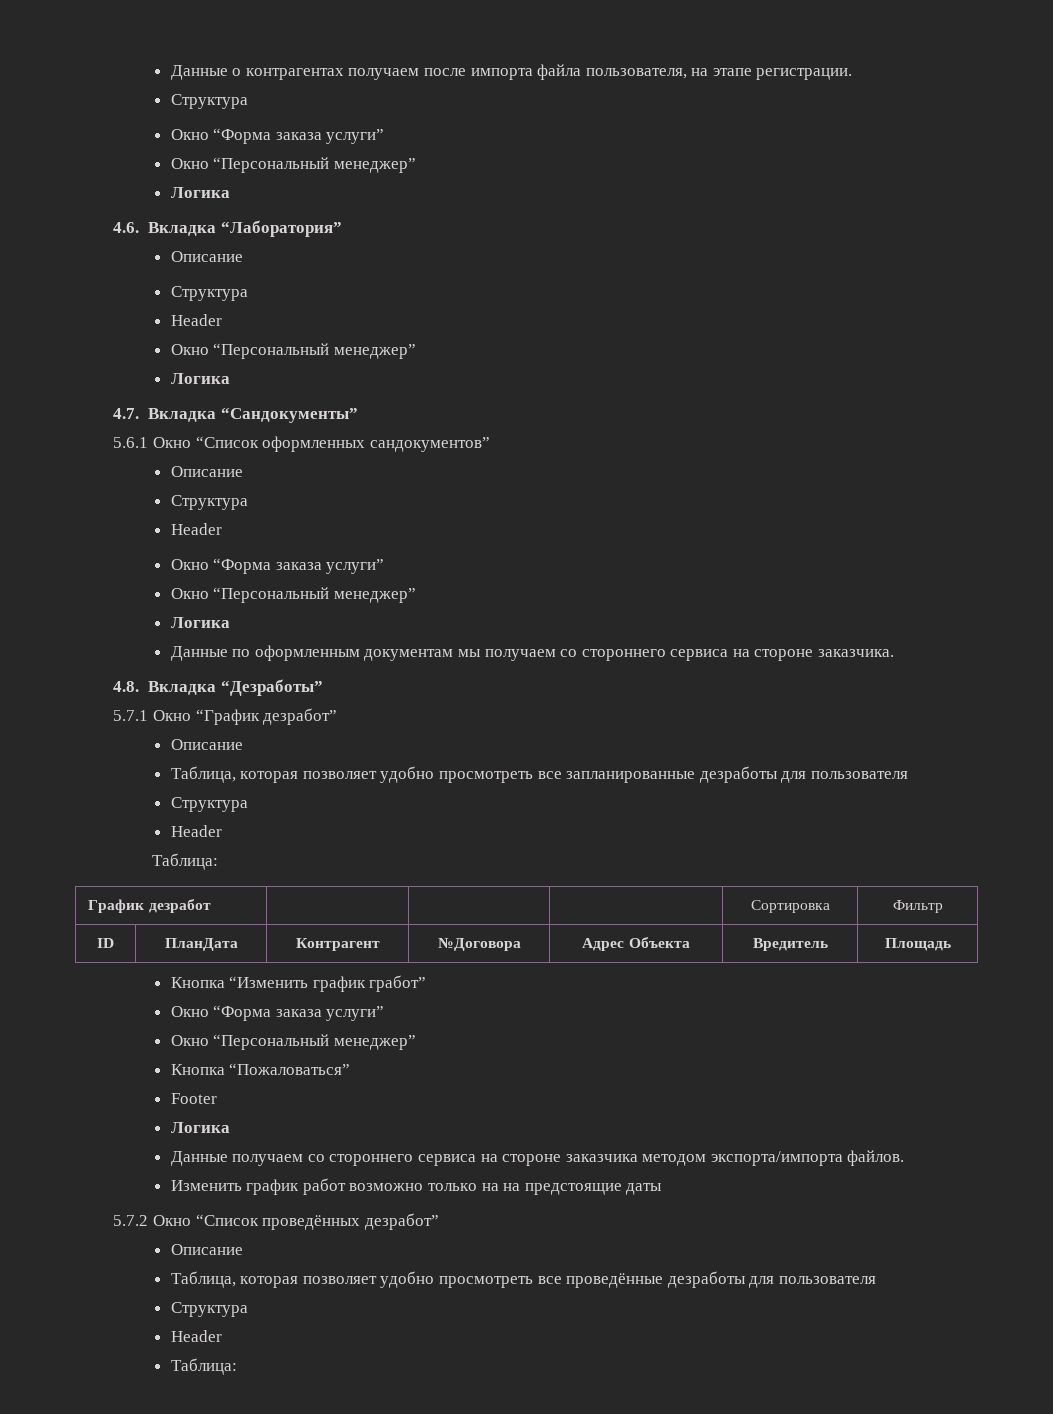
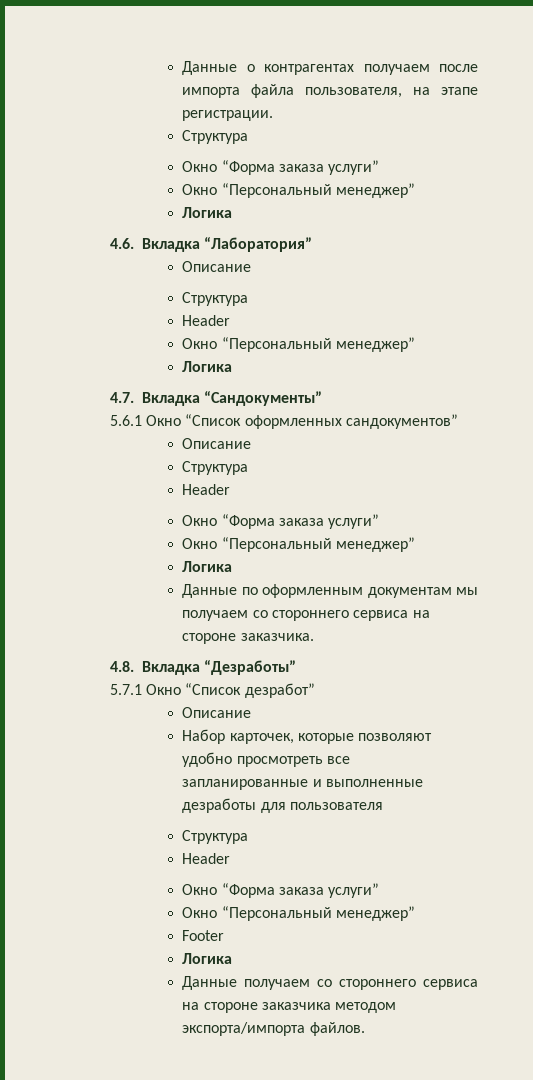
[195,708,338,725] [170,739,243,750] [170,766,377,783] “График дезработ” // Описание // Таблица, которая позволяет -> [185,683,315,698] [182,707,252,718] [182,729,433,744] “Список дезработ” // Описание // Набор карточек, которые позволяют
[699,766,908,783] [170,797,248,812] [170,825,222,837] [151,853,218,870] [88,899,211,913] [750,900,830,913] [892,900,943,913] [97,938,114,948] [164,938,238,951] [295,938,380,951] [437,937,521,951] [582,937,690,951] [752,938,828,951] [884,938,951,951] [170,975,427,992] [170,1005,385,1021] [170,1034,416,1050] [170,1063,351,1075] дезработы для пользователя // Структура // Header // Таблица: // График дезработ | | | | Сортировка | Фильтр // ID | ПланДата | Контрагент | №Договора | Адрес Объекта | Вредитель | Площадь // Кнопка “Изменить график гработ” // Окно “Форма заказа услуги” // Окно “Персональный менеджер” // Кнопка “Пожаловаться” -> [312,779,423,787] [182,798,383,813] [182,830,249,844] [182,853,231,864] [182,883,380,898] [182,906,415,921] и выполненные дезработы для пользователя // Структура // Header // Окно “Форма заказа услуги” // Окно “Персональный менеджер”
[170,1178,663,1195] [113,1213,439,1230] [170,1244,243,1255] [170,1271,876,1288] [170,1302,248,1317] [170,1330,222,1342] [170,1358,237,1375] // Изменить график работ возможно только на на предстоящие даты // 5.7.2 Окно “Список проведённых дезработ” // Описание // Таблица, которая позволяет удобно просмотреть все проведённые дезработы для пользователя // Структура // Header // Таблица: -> (365, 1029) none

